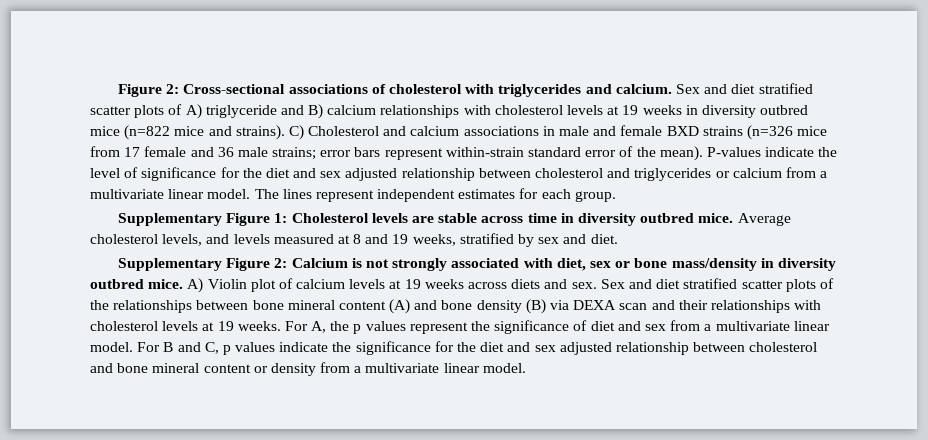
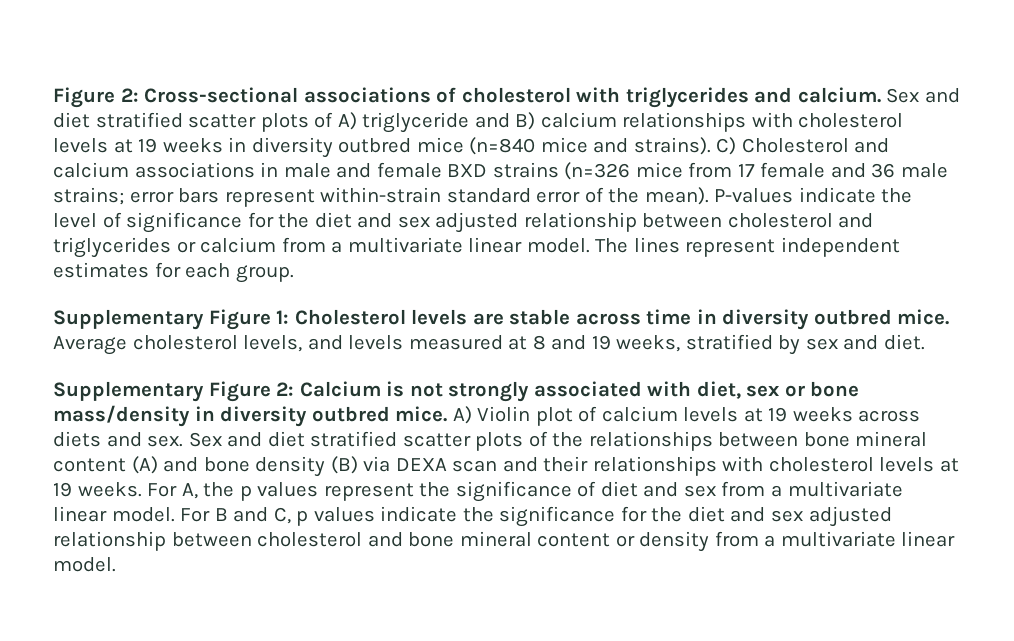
[124,125,171,140] (n=822 -> [469,137,536,155] (n=840

